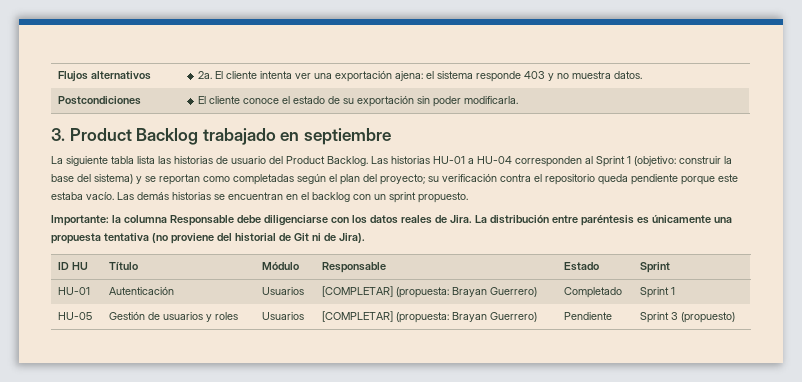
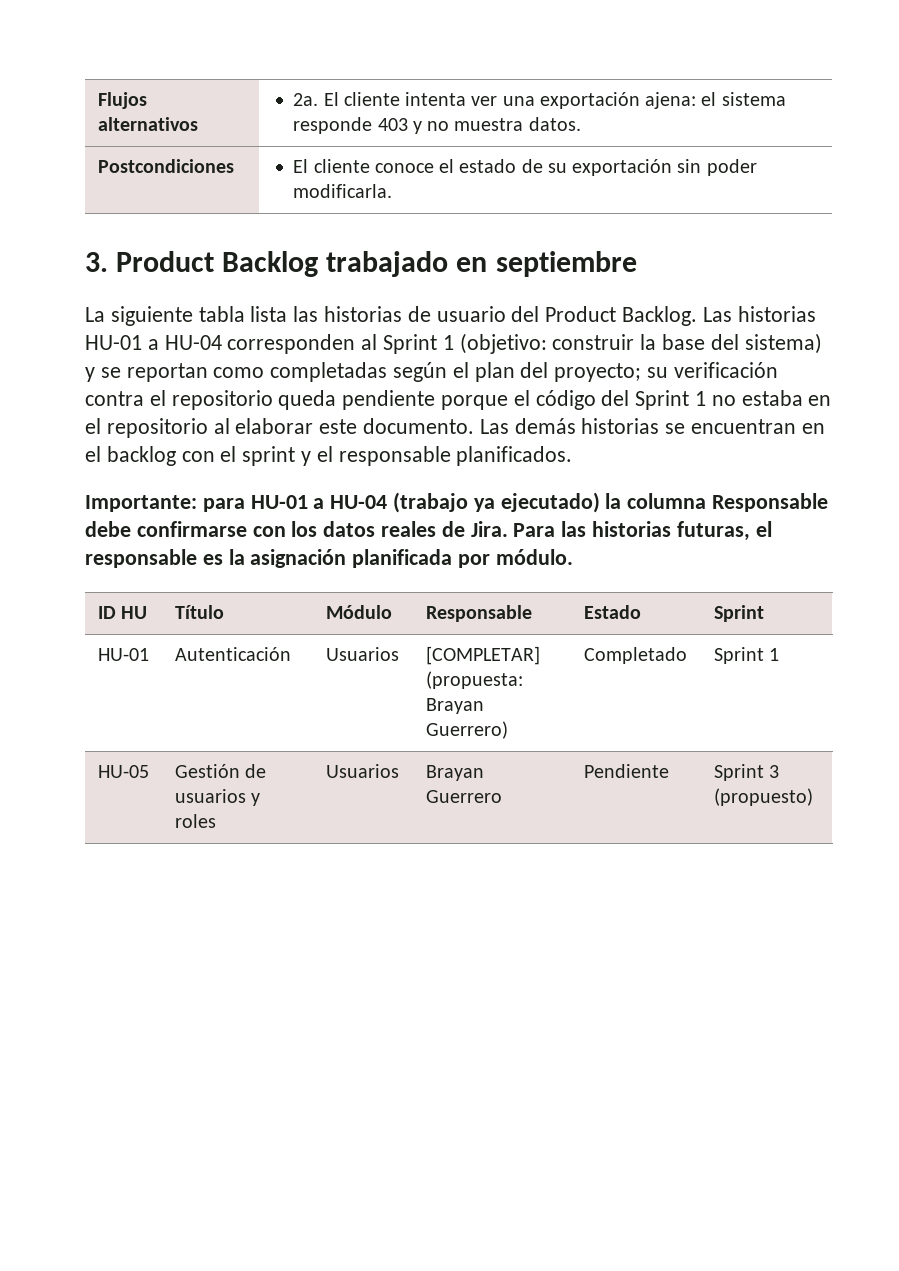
[718,174,738,182] [51,192,114,200] este estaba vacío. -> [513,390,832,410] [85,418,475,438] el código del Sprint 1 no estaba en el repositorio al elaborar este documento.
[374,192,468,203] [51,215,109,226] un sprint propuesto. // Importante: -> [220,446,573,466] [85,492,600,513] el sprint y el responsable planificados. // Importante: para HU-01 a HU-04 (trabajo ya ejecutado)
[264,215,328,226] diligenciarse -> [136,521,247,537] confirmarse
[475,215,732,226] [51,233,365,244] La distribución entre paréntesis es únicamente una propuesta tentativa (no proviene del historial de Git ni de Jira). -> [513,521,772,541] [85,549,573,568] Para las historias futuras, el responsable es la asignación planificada por módulo.
[322,311,538,323] [COMPLETAR] (propuesta: Brayan Guerrero) -> [425,765,484,781] [425,790,502,803] Brayan Guerrero

